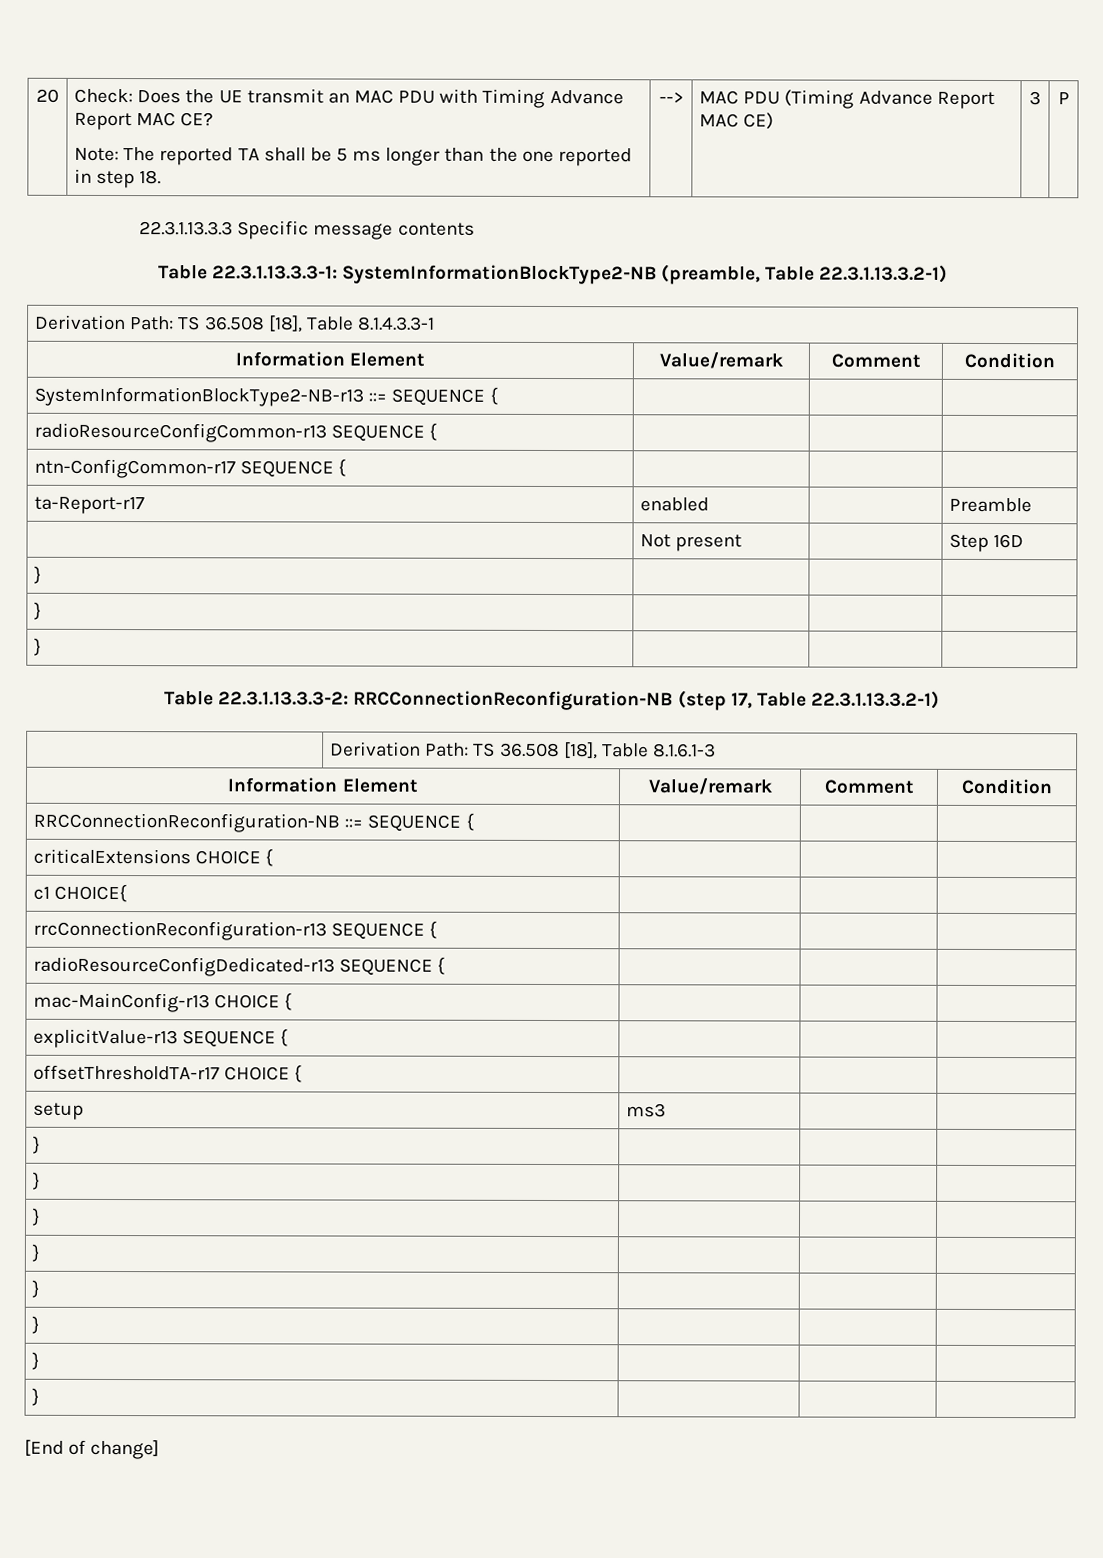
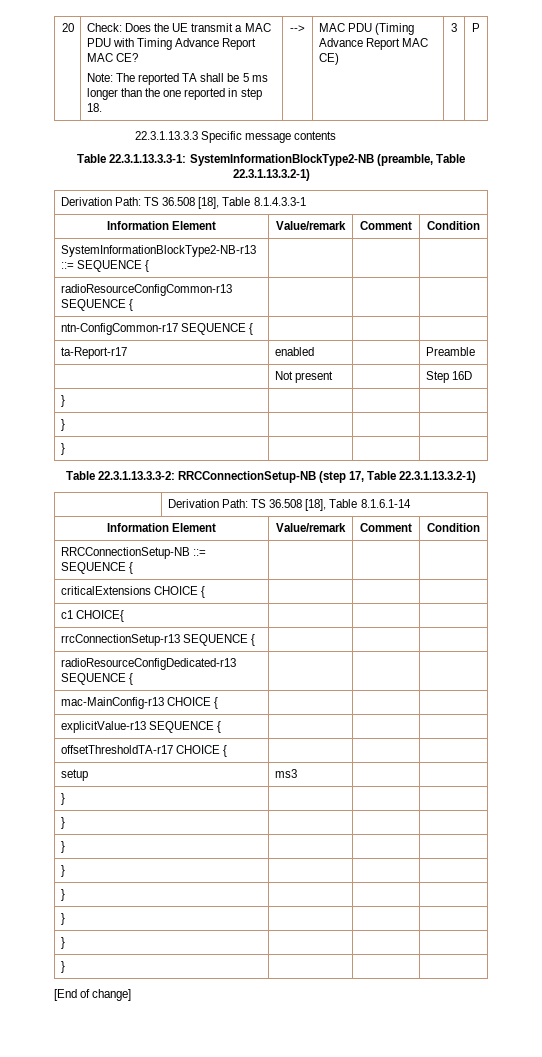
[327,92,350,104] an -> [235,25,243,32] a
[353,690,674,711] RRCConnectionReconfiguration-NB -> [177,471,316,483] RRCConnectionSetup-NB
[652,743,716,758] [227,777,419,793] [647,777,773,795] [823,779,914,794] [961,778,1053,795] [33,812,341,833] 8.1.6.1-3 // Information Element | Value/remark | Comment | Condition // RRCConnectionReconfiguration-NB -> [360,499,411,508] [106,523,217,532] [276,523,346,532] [359,523,412,532] [426,523,480,532] [60,547,190,559] 8.1.6.1-14 // Information Element | Value/remark | Comment | Condition // RRCConnectionSetup-NB
[33,920,328,941] rrcConnectionReconfiguration-r13 -> [60,634,180,646] rrcConnectionSetup-r13

